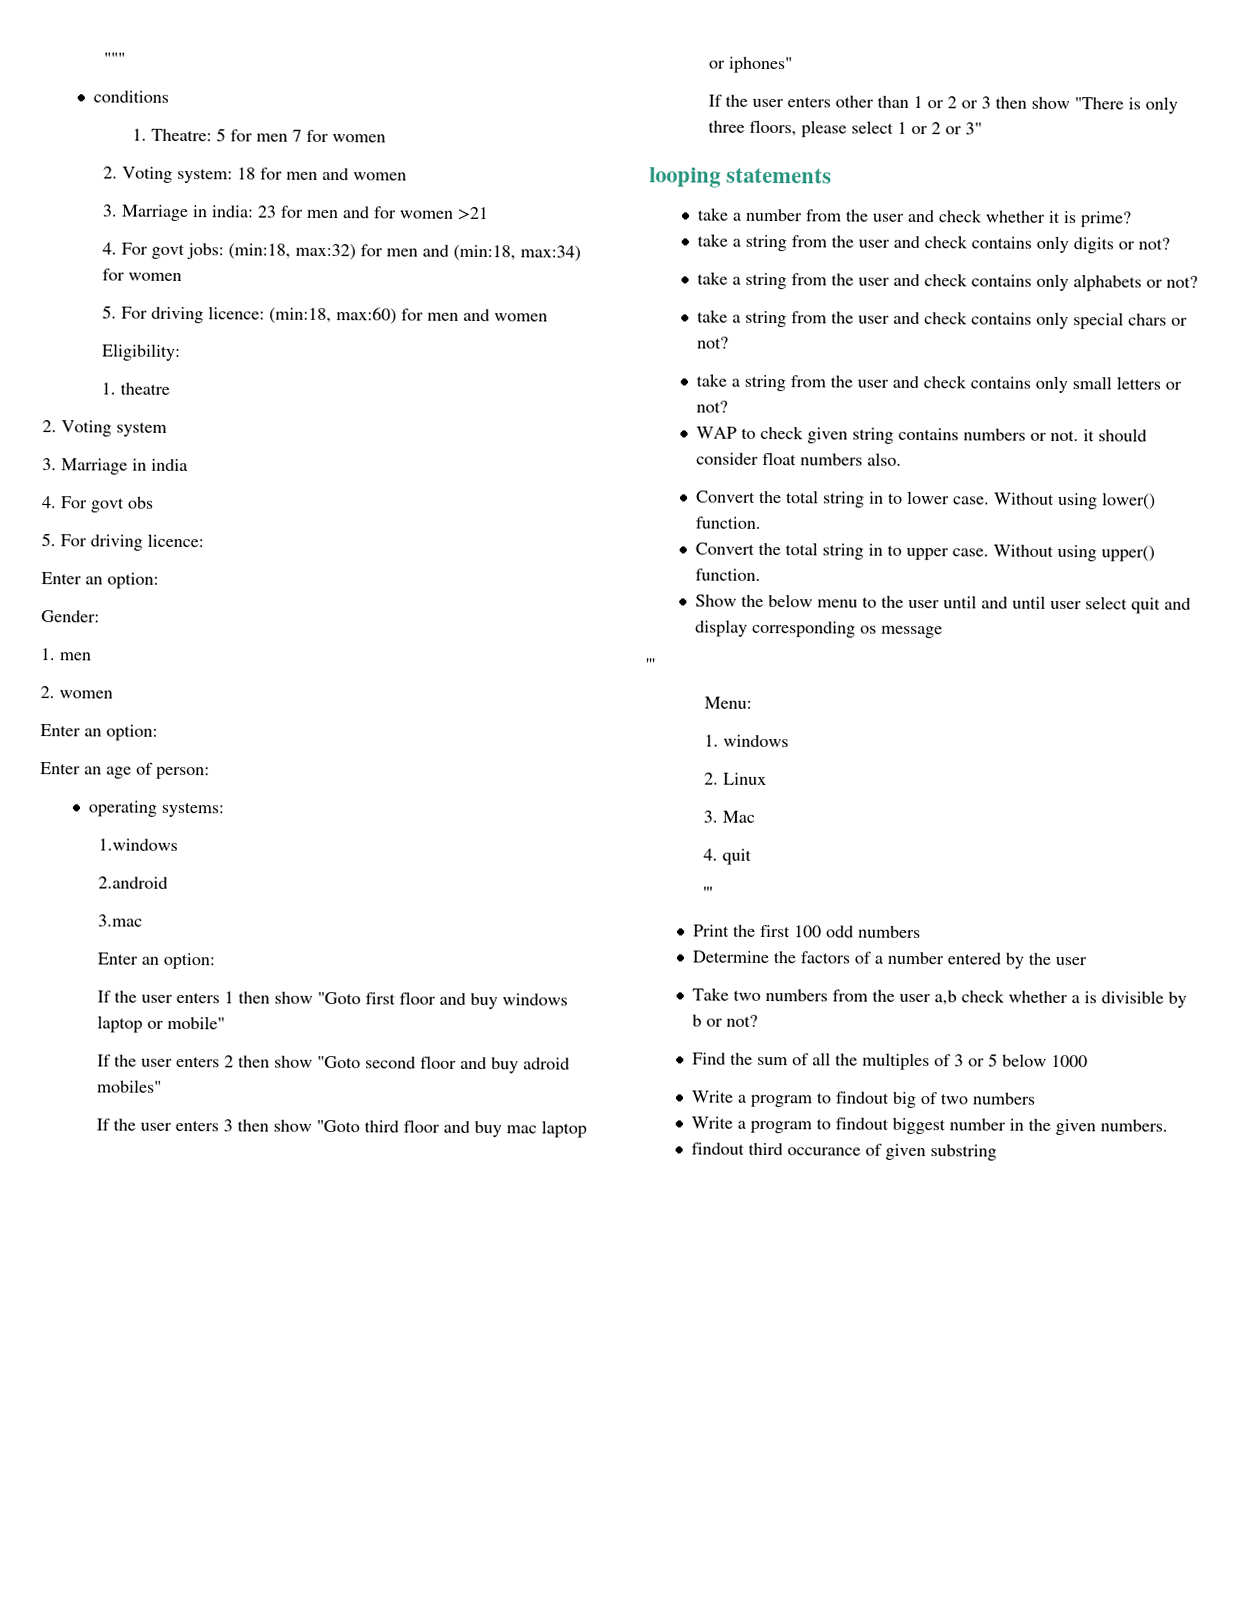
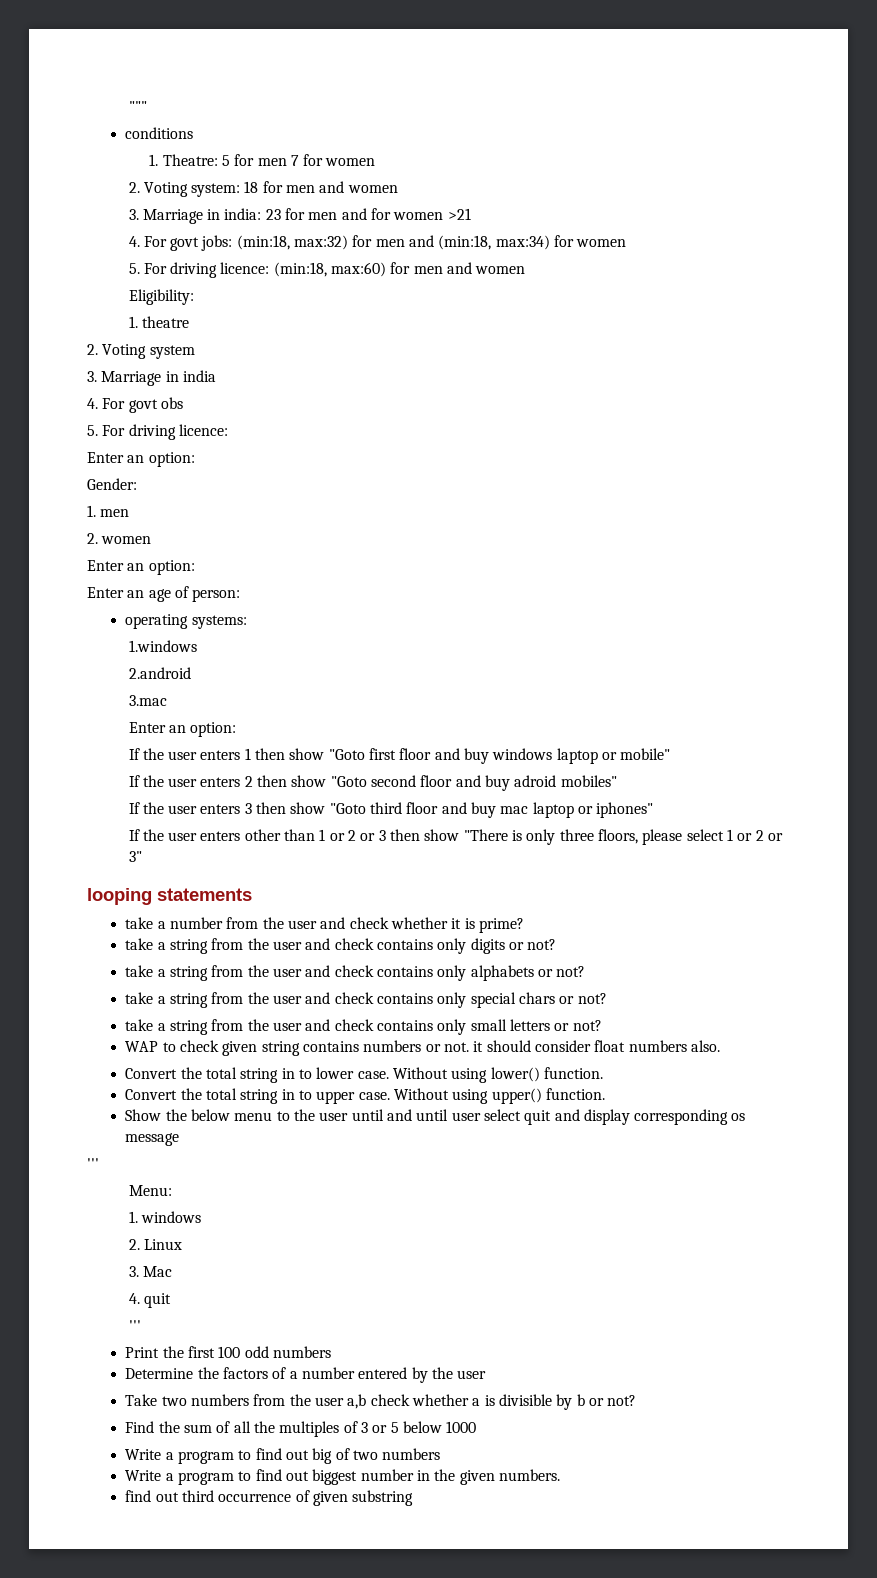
[835,1091,891,1104] findout -> [255,1448,309,1460] find out
[835,1117,890,1130] findout -> [255,1469,309,1481] find out
[691,1142,862,1156] findout third occurance -> [125,1490,292,1502] find out third occurrence

